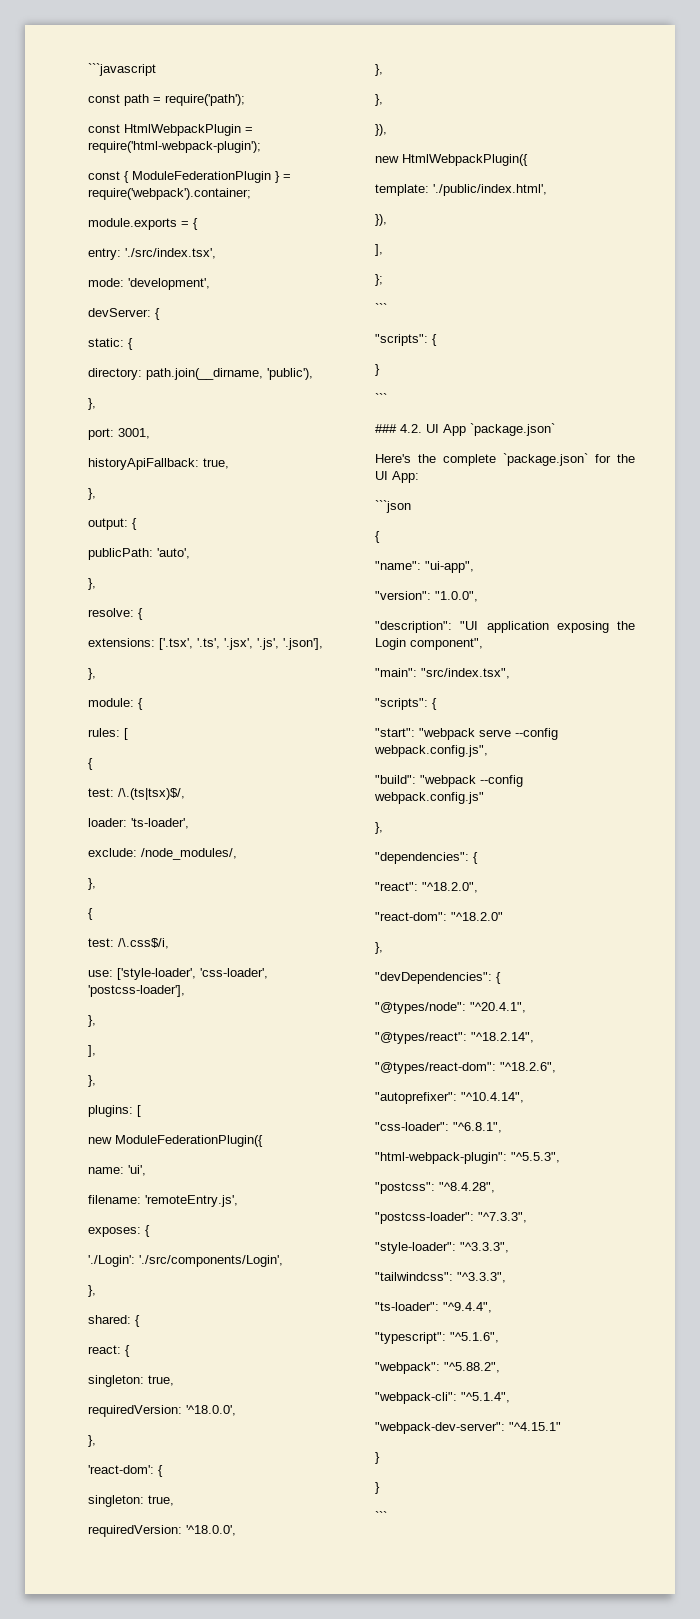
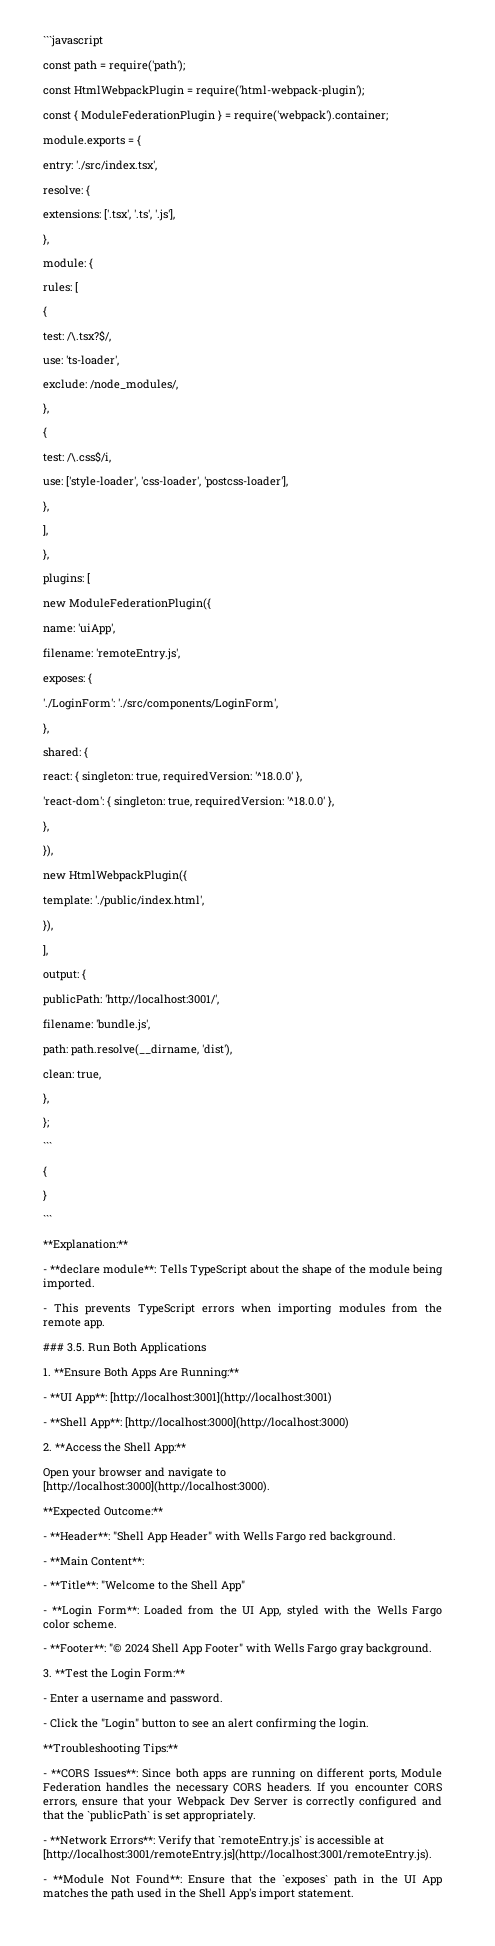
[88,278,210,290] [88,308,160,320] [88,338,133,350] [88,368,313,380] [88,398,96,410] [88,428,150,440] [88,458,229,470] [88,488,96,500] [88,518,137,530] [88,548,190,560] [88,578,96,590] // mode: 'development', // devServer: { // static: { // directory: path.join(__dirname, 'public'), // }, // port: 3001, // historyApiFallback: true, // }, // output: { // publicPath: 'auto', // }, -> (157, 165) none
[224,638,323,650] '.jsx', '.js', '.json'], -> [155,209,175,221] '.js'],
[118,788,185,800] [88,818,127,827] /\.(ts|tsx)$/, // loader: -> [67,330,111,342] [43,358,63,365] /\.tsx?$/, // use:
[128,1165,146,1176] 'ui', -> [78,623,115,635] 'uiApp',
[88,1255,283,1267] './Login': './src/components/Login', -> [43,698,278,710] './LoginForm': './src/components/LoginForm',
[88,1375,174,1387] [88,1405,236,1417] // singleton: true, // requiredVersion: '^18.0.0', // -> [82,771,293,783] singleton: true, requiredVersion: '^18.0.0'
[88,1495,174,1507] [88,1525,236,1537] // singleton: true, // requiredVersion: '^18.0.0', // -> [114,796,325,808] singleton: true, requiredVersion: '^18.0.0'
(383, 250) none -> [43,969,86,981] [43,994,219,1006] [43,1019,150,1031] [43,1044,232,1056] [43,1069,101,1080] [43,1093,49,1104] // output: { // publicPath: 'http://localhost:3001/', // filename: 'bundle.js', // path: path.resolve(__dirname, 'dist'), // clean: true, // },
[375,334,428,346] "scripts": -> (52, 1146) none
[375,423,555,436] [375,453,635,466] [375,471,419,483] [375,500,411,513] [375,531,380,543] [375,561,474,573] [375,591,478,602] [375,621,635,633] [375,638,483,650] [375,668,510,679] [375,698,437,710] [375,728,558,740] [374,745,488,757] [375,775,523,787] [374,792,484,804] [375,822,383,834] [375,852,478,864] [375,882,478,893] [375,912,503,921] [375,942,383,954] [375,972,501,984] [375,1002,526,1014] [375,1032,534,1044] [375,1062,556,1074] [375,1092,524,1104] [375,1122,502,1133] [375,1152,560,1164] [375,1182,495,1194] [375,1212,527,1224] [375,1242,509,1254] [375,1272,506,1283] [375,1302,492,1313] [375,1332,499,1344] [375,1362,500,1374] [375,1392,510,1404] [375,1422,561,1434] [375,1452,380,1464] [375,1482,380,1494] [375,1511,387,1521] ### 4.2. UI App `package.json` // Here's the complete `package.json` for the UI App: // ```json // { // "name": "ui-app", // "version": "1.0.0", // "description": "UI application exposing the Login component", // "main": "src/index.tsx", // "scripts": { // "start": "webpack serve --config webpack.config.js", // "build": "webpack --config webpack.config.js" // }, // "dependencies": { // "react": "^18.2.0", // "react-dom": "^18.2.0" // }, // "devDependencies": { // "@types/node": "^20.4.1", // "@types/react": "^18.2.14", // "@types/react-dom": "^18.2.6", // "autoprefixer": "^10.4.14", // "css-loader": "^6.8.1", // "html-webpack-plugin": "^5.5.3", // "postcss": "^8.4.28", // "postcss-loader": "^7.3.3", // "style-loader": "^3.3.3", // "tailwindcss": "^3.3.3", // "ts-loader": "^9.4.4", // "typescript": "^5.1.6", // "webpack": "^5.88.2", // "webpack-cli": "^5.1.4", // "webpack-dev-server": "^4.15.1" // } // } // ``` -> [43,1239,128,1251] [43,1264,444,1276] [43,1278,95,1290] [43,1303,443,1315] [43,1318,105,1329] [43,1342,206,1354] [43,1367,239,1379] [43,1392,332,1404] [43,1417,349,1429] [43,1442,186,1454] [43,1467,226,1479] [43,1481,270,1493] [43,1506,163,1518] [43,1531,396,1543] [43,1556,144,1566] [43,1580,245,1592] [43,1605,442,1617] [43,1619,117,1629] [43,1643,432,1655] [43,1668,185,1680] [43,1693,223,1705] [43,1718,369,1730] [43,1743,178,1755] [43,1768,442,1780] [43,1782,442,1794] [43,1796,443,1808] [43,1810,256,1822] [43,1835,384,1847] [43,1849,432,1861] [43,1874,442,1886] [43,1888,354,1900] **Explanation:** // - **declare module**: Tells TypeScript about the shape of the module being imported. // - This prevents TypeScript errors when importing modules from the remote app. // ### 3.5. Run Both Applications // 1. **Ensure Both Apps Are Running:** // - **UI App**: [http://localhost:3001](http://localhost:3001) // - **Shell App**: [http://localhost:3000](http://localhost:3000) // 2. **Access the Shell App:** // Open your browser and navigate to [http://localhost:3000](http://localhost:3000). // **Expected Outcome:** // - **Header**: "Shell App Header" with Wells Fargo red background. // - **Main Content**: // - **Title**: "Welcome to the Shell App" // - **Login Form**: Loaded from the UI App, styled with the Wells Fargo color scheme. // - **Footer**: "© 2024 Shell App Footer" with Wells Fargo gray background. // 3. **Test the Login Form:** // - Enter a username and password. // - Click the "Login" button to see an alert confirming the login. // **Troubleshooting Tips:** // - **CORS Issues**: Since both apps are running on different ports, Module Federation handles the necessary CORS headers. If you encounter CORS errors, ensure that your Webpack Dev Server is correctly configured and that the `publicPath` is set appropriately. // - **Network Errors**: Verify that `remoteEntry.js` is accessible at [http://localhost:3001/remoteEntry.js](http://localhost:3001/remoteEntry.js). // - **Module Not Found**: Ensure that the `exposes` path in the UI App matches the path used in the Shell App's import statement.

